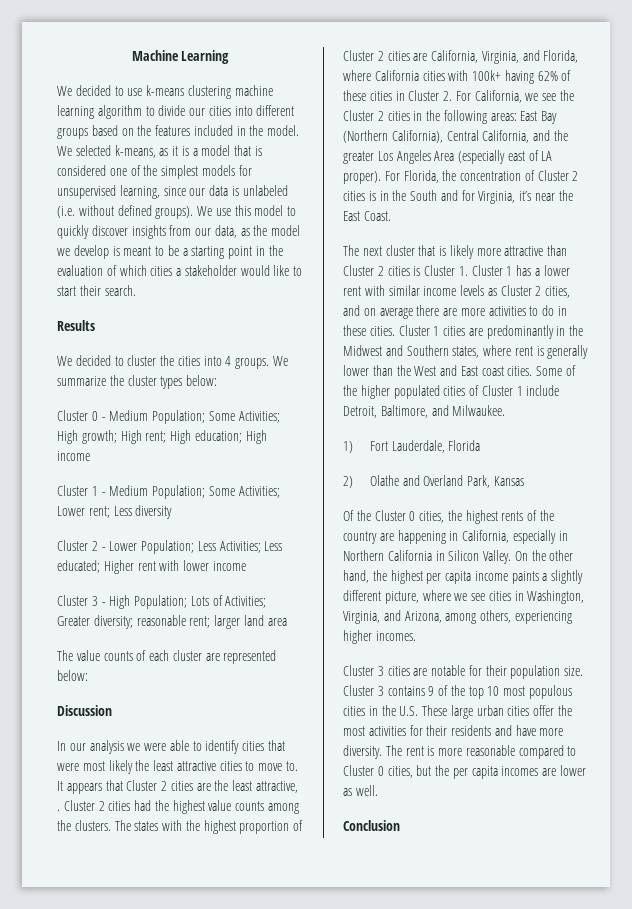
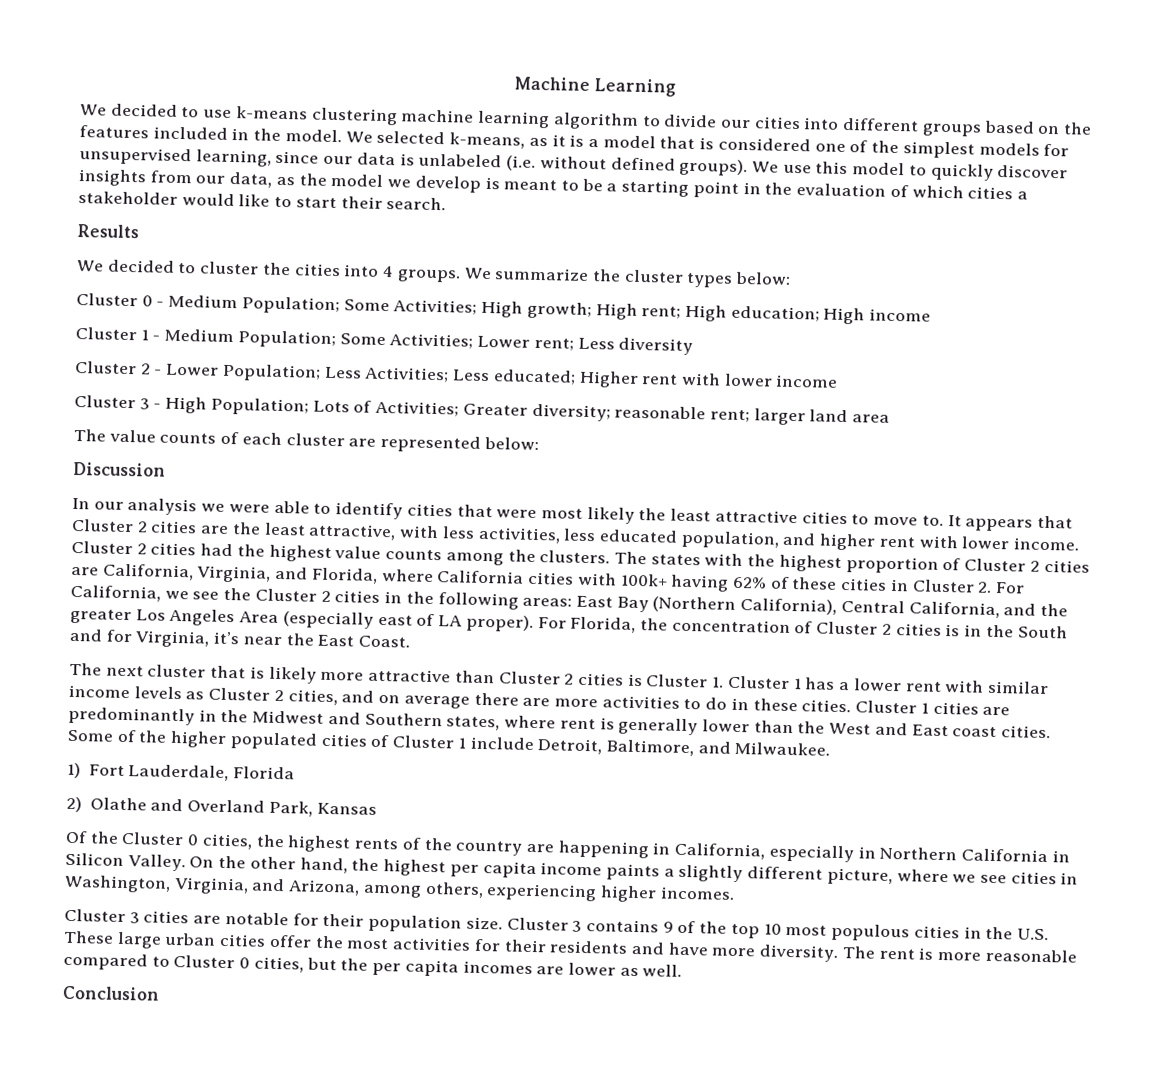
[57,809,60,811] . -> [399,525,1081,551] with less activities, less educated population, and higher rent with lower income.

